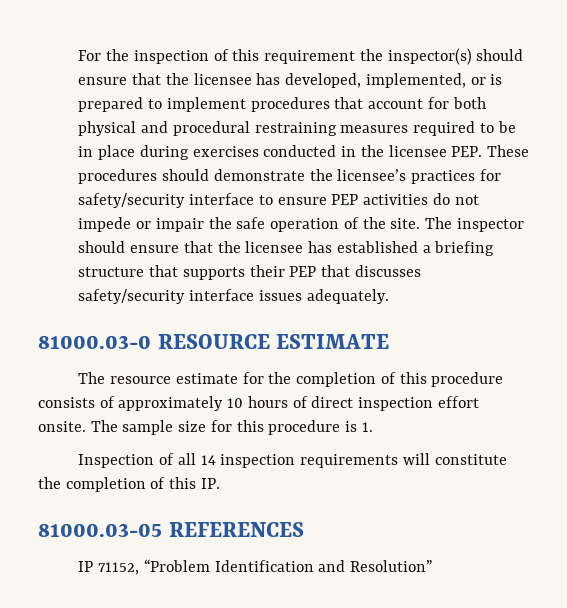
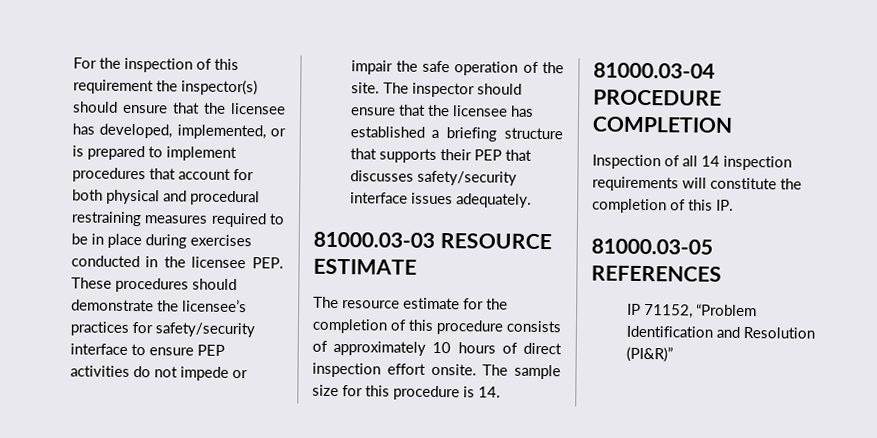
[38,335,151,349] 81000.03-0 -> [313,231,435,248] 81000.03-03
[361,422,373,432] 1. -> [478,386,501,398] [593,62,715,79] [593,89,722,106] [592,116,733,133] 14. // 81000.03-04 PROCEDURE COMPLETION
[350,560,433,572] Resolution” -> [742,326,815,339] [625,346,673,363] Resolution (PI&R)”

